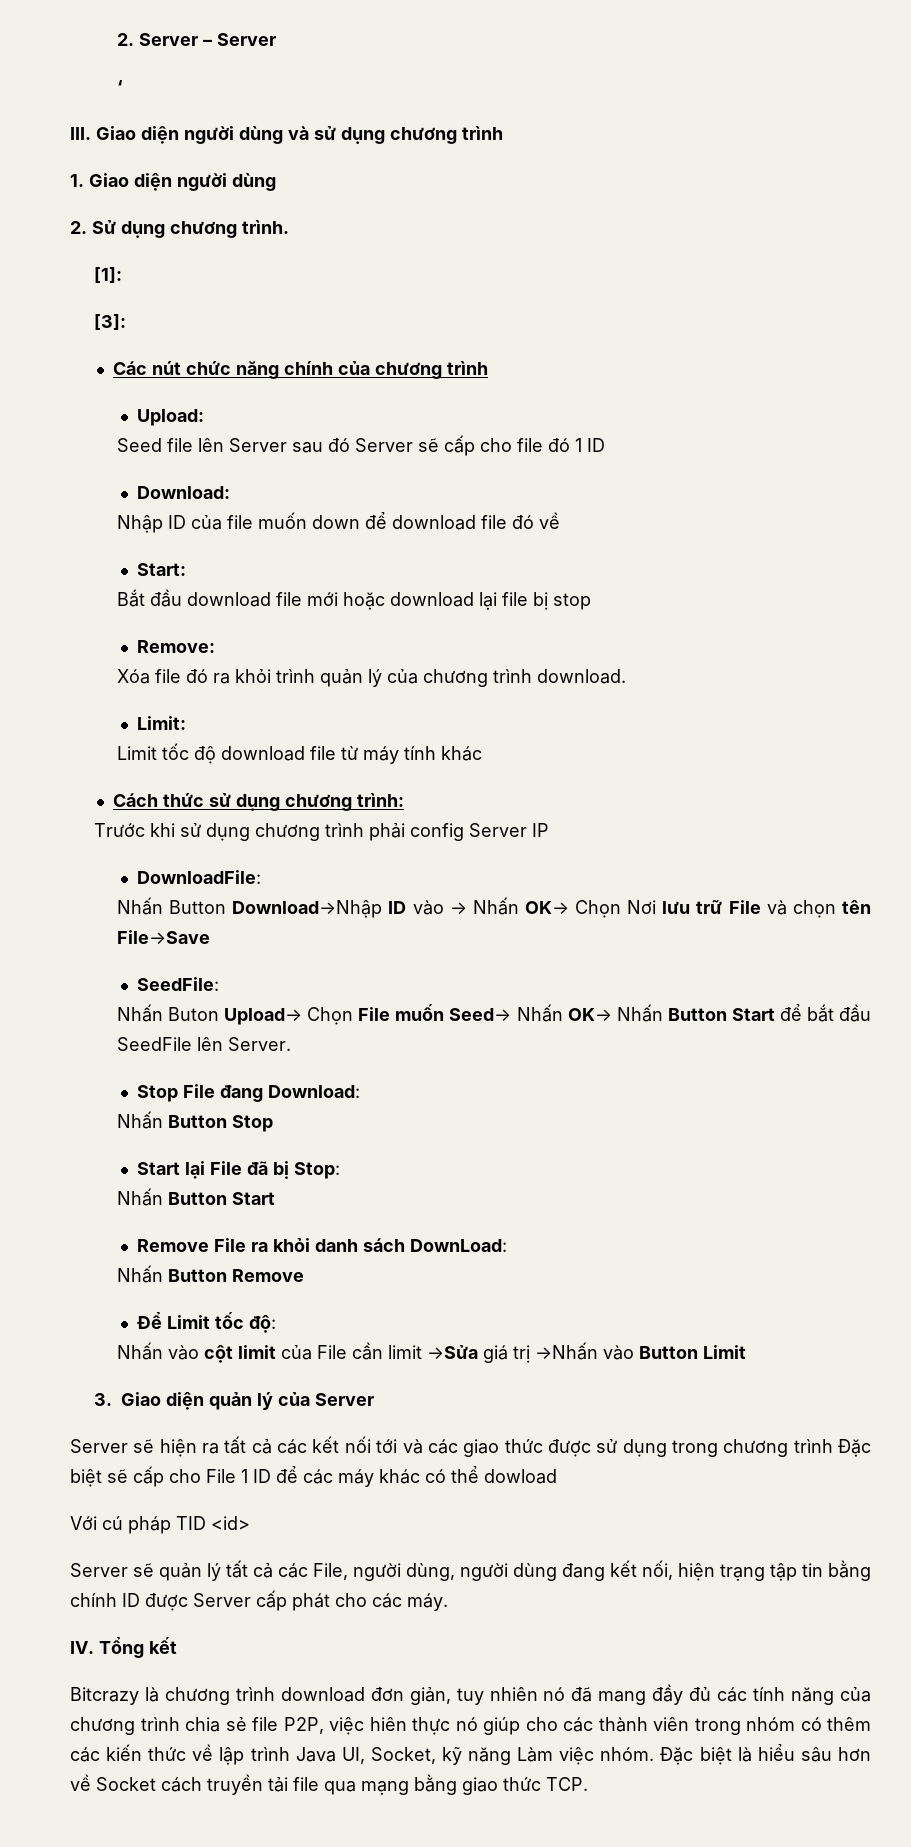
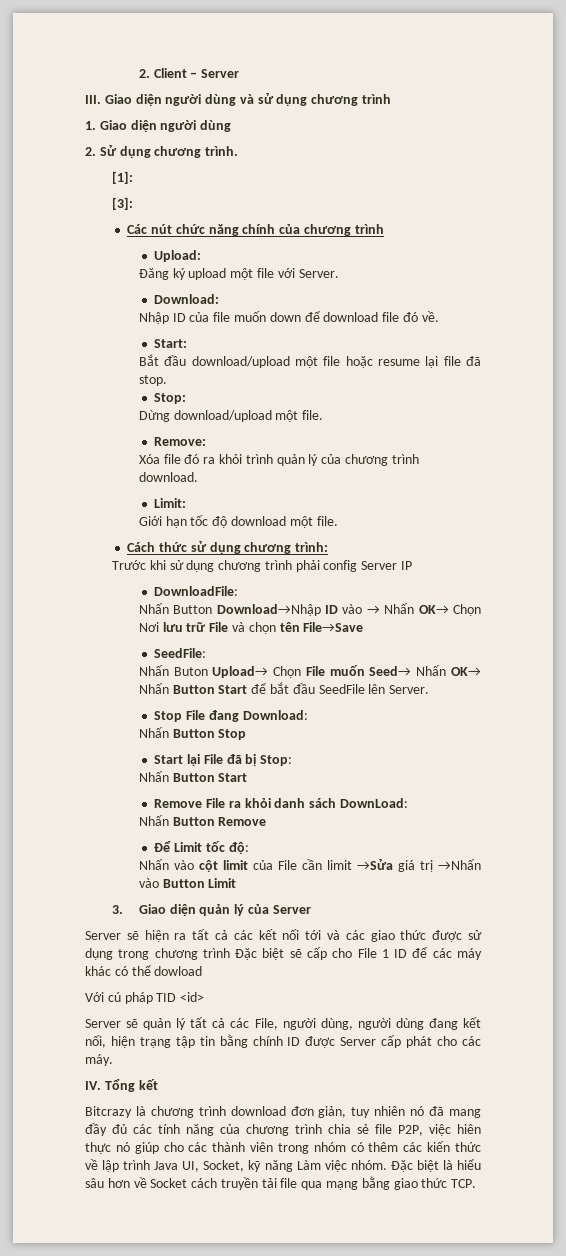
[117,33,199,46] 2. Server -> [138,68,187,78] 2. Client
[117,80,124,93] // ‘ -> (240, 73) none
[117,435,606,456] Seed file lên Server sau đó Server sẽ cấp cho file đó 1 ID -> [138,268,339,280] Đăng ký upload một file với Server.
[539,512,561,529] về -> [421,311,439,322] về.
[187,592,592,610] download file mới hoặc download lại file bị stop -> [191,356,482,368] [138,375,167,386] [154,393,187,404] [138,410,324,422] download/upload một file hoặc resume lại file đã stop. // Stop: // Dừng download/upload một file.
[117,746,158,760] Limit -> [138,516,187,528] Giới hạn
[310,746,483,764] file từ máy tính khác -> [289,516,338,528] một file.

